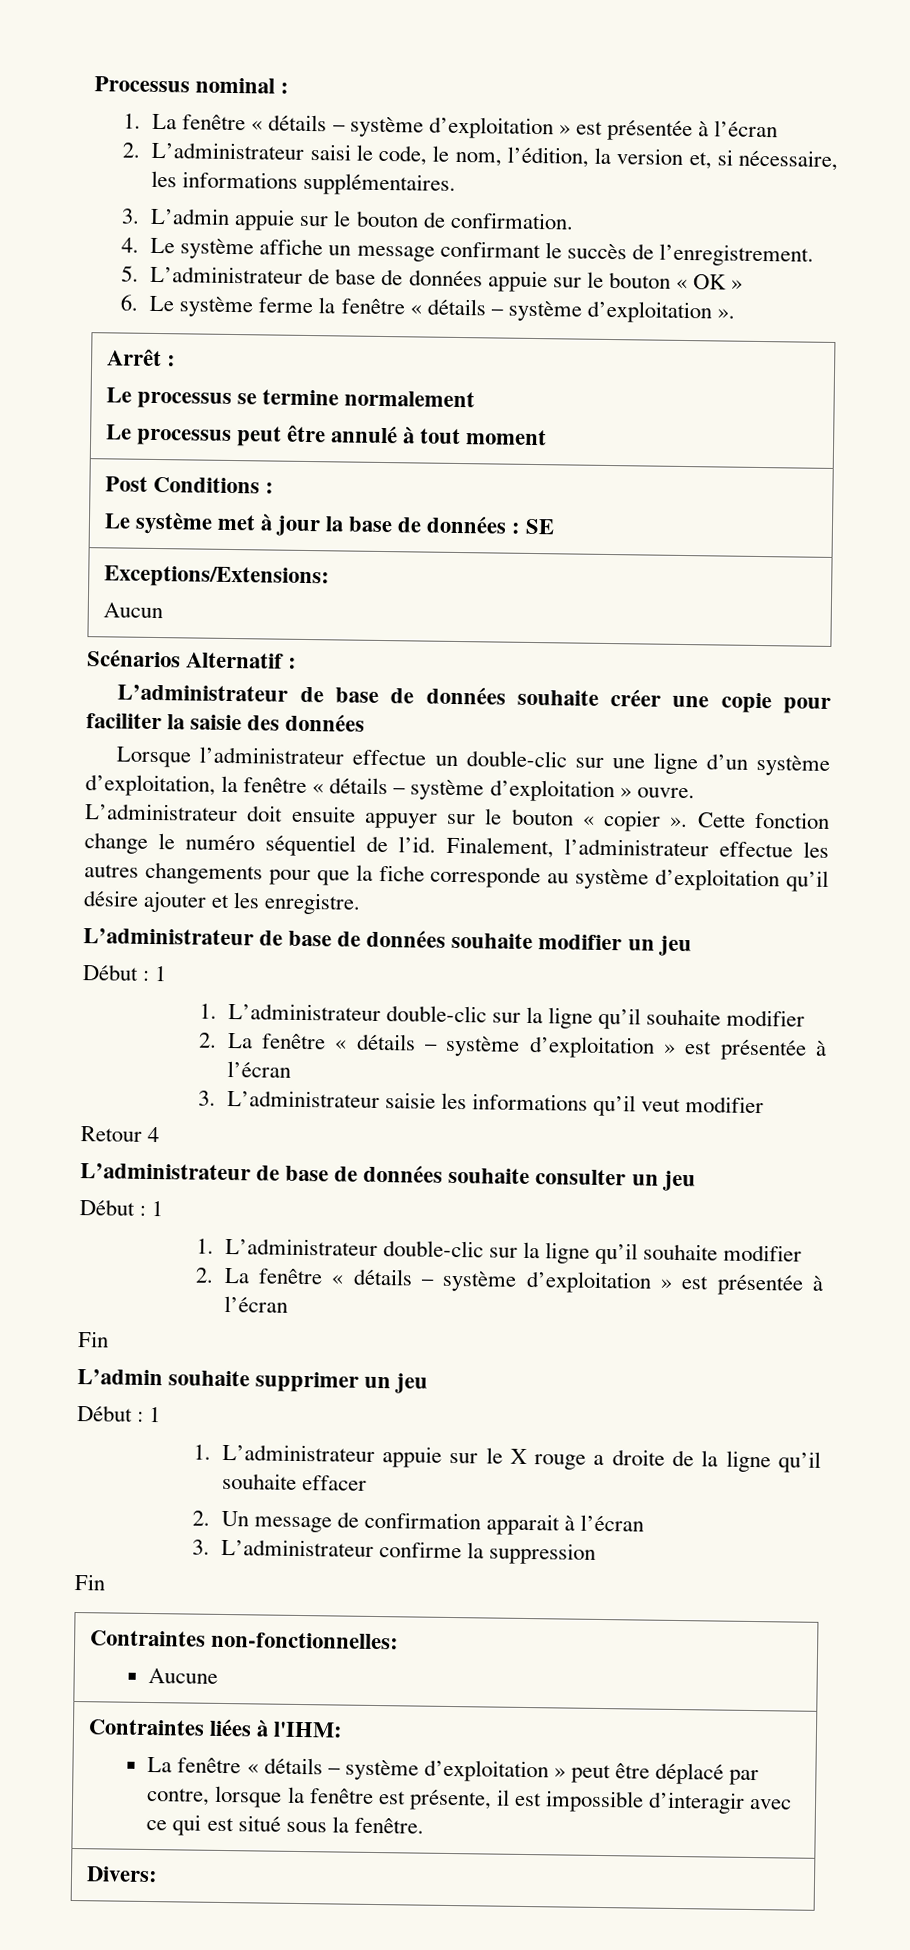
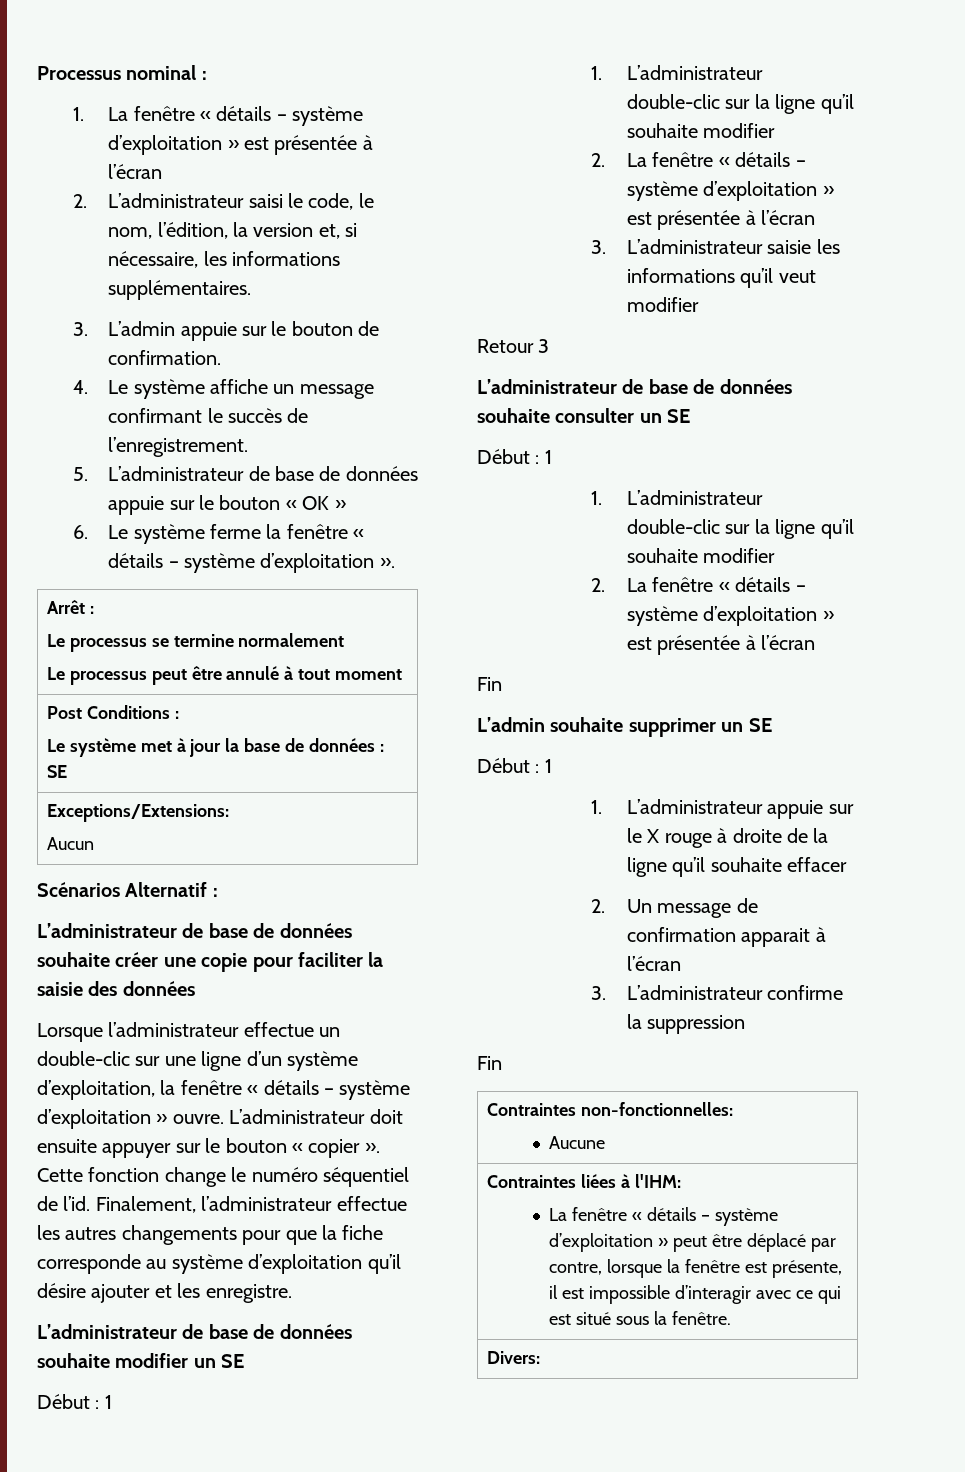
[657,935,692,957] jeu -> [221,1354,245,1368] SE
[147,1126,160,1143] 4 -> [538,339,550,353] 3
[661,1170,696,1192] jeu -> [667,409,691,423] SE
[394,1373,429,1394] jeu -> [748,718,772,732] SE
[593,1454,605,1466] a -> [717,828,728,843] à

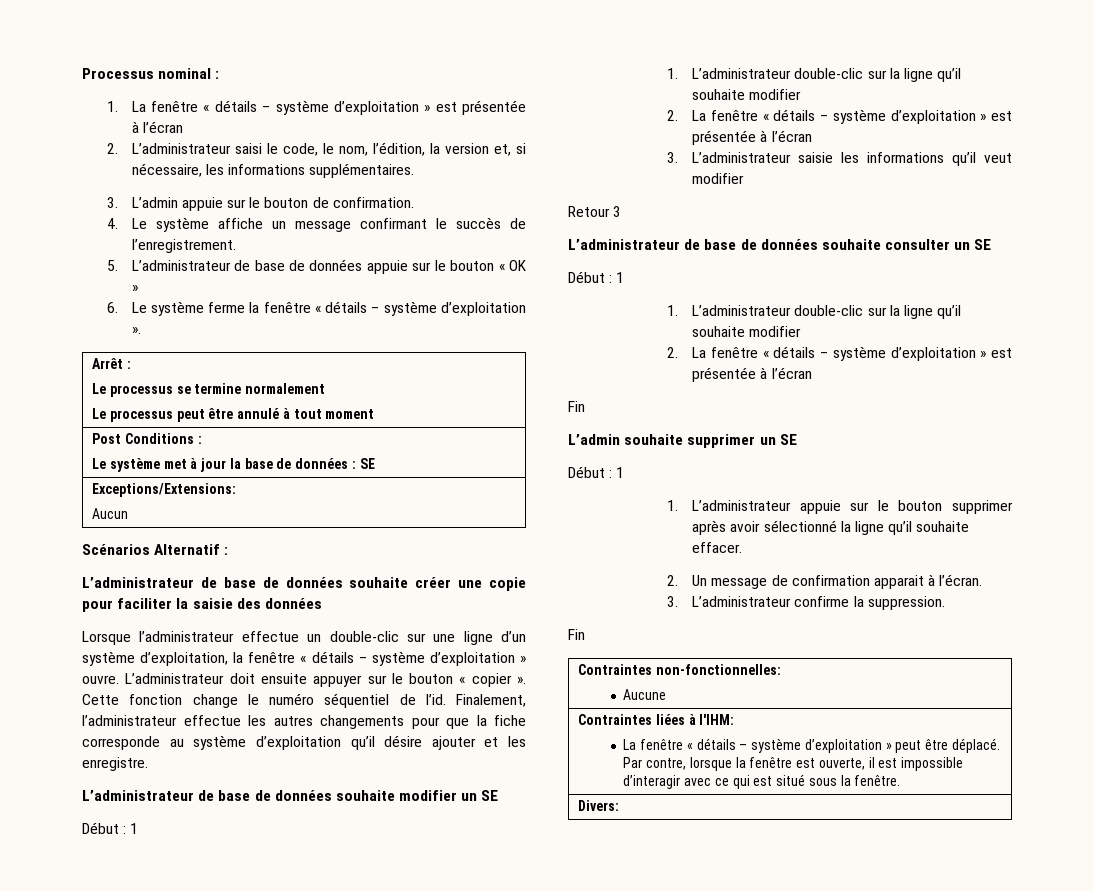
[647,828,829,848] [626,857,848,877] X rouge à droite de la ligne qu’il souhaite effacer -> [898,500,1013,514] [692,520,970,535] [692,542,743,553] bouton supprimer après avoir sélectionné la ligne qu’il souhaite effacer.
[626,956,681,971] l’écran -> [939,574,983,586] l’écran.
[647,1015,746,1034] suppression -> [867,596,945,610] suppression.
[746,1233,836,1252] déplacé par -> [951,738,1000,753] [623,757,643,768] déplacé. Par
[771,1260,842,1278] présente, -> [818,758,865,770] ouverte,

